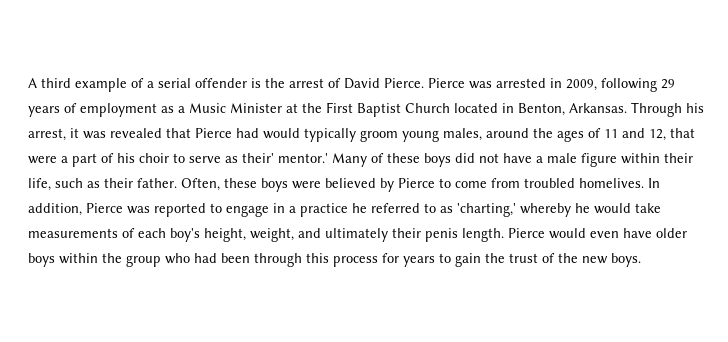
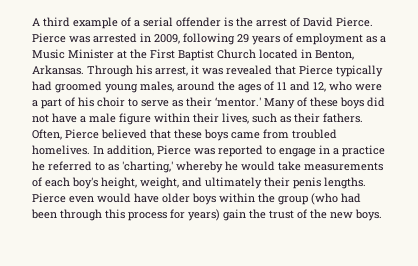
[236,128,398,142] had would typically groom -> [336,65,383,77] [32,81,102,93] typically had groomed
[670,128,695,138] that -> [329,81,352,91] who
[242,153,328,163] their' mentor.' -> [186,97,261,107] their ‘mentor.'
[28,178,51,191] life, -> [222,113,249,124] lives,
[137,178,487,192] father. Often, these boys were believed by Pierce to come -> [323,113,363,123] [32,129,260,141] fathers. Often, Pierce believed that these boys came
[462,228,619,242] length. Pierce would even -> [324,177,366,189] [32,193,131,203] lengths. Pierce even would
[165,253,190,264] who -> [311,193,338,205] (who
[403,253,451,267] years to -> [188,209,220,221] years)

